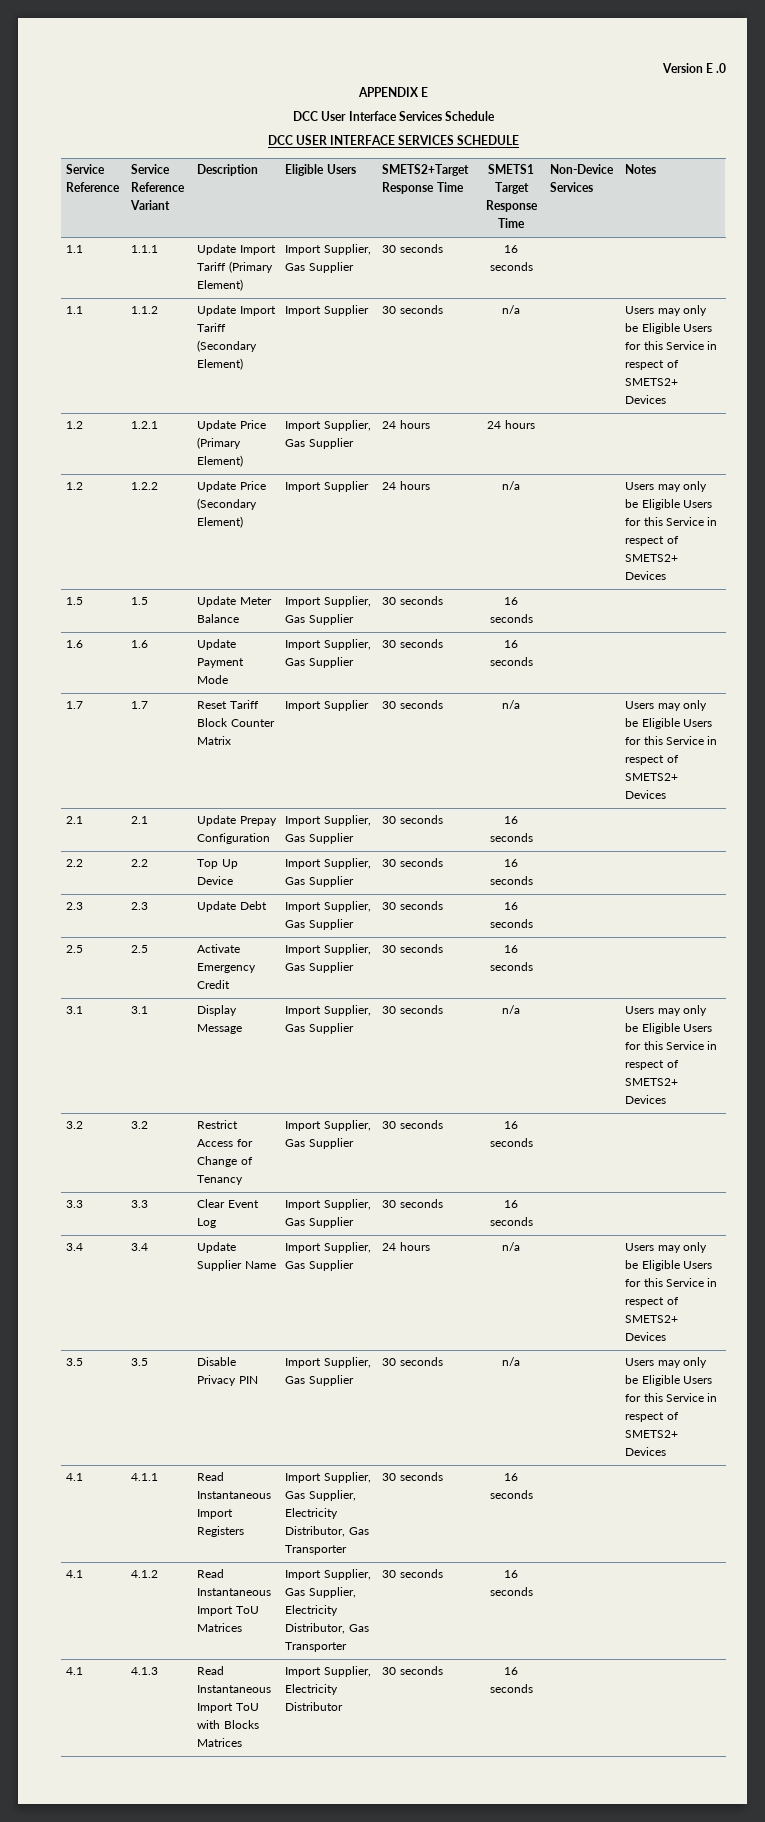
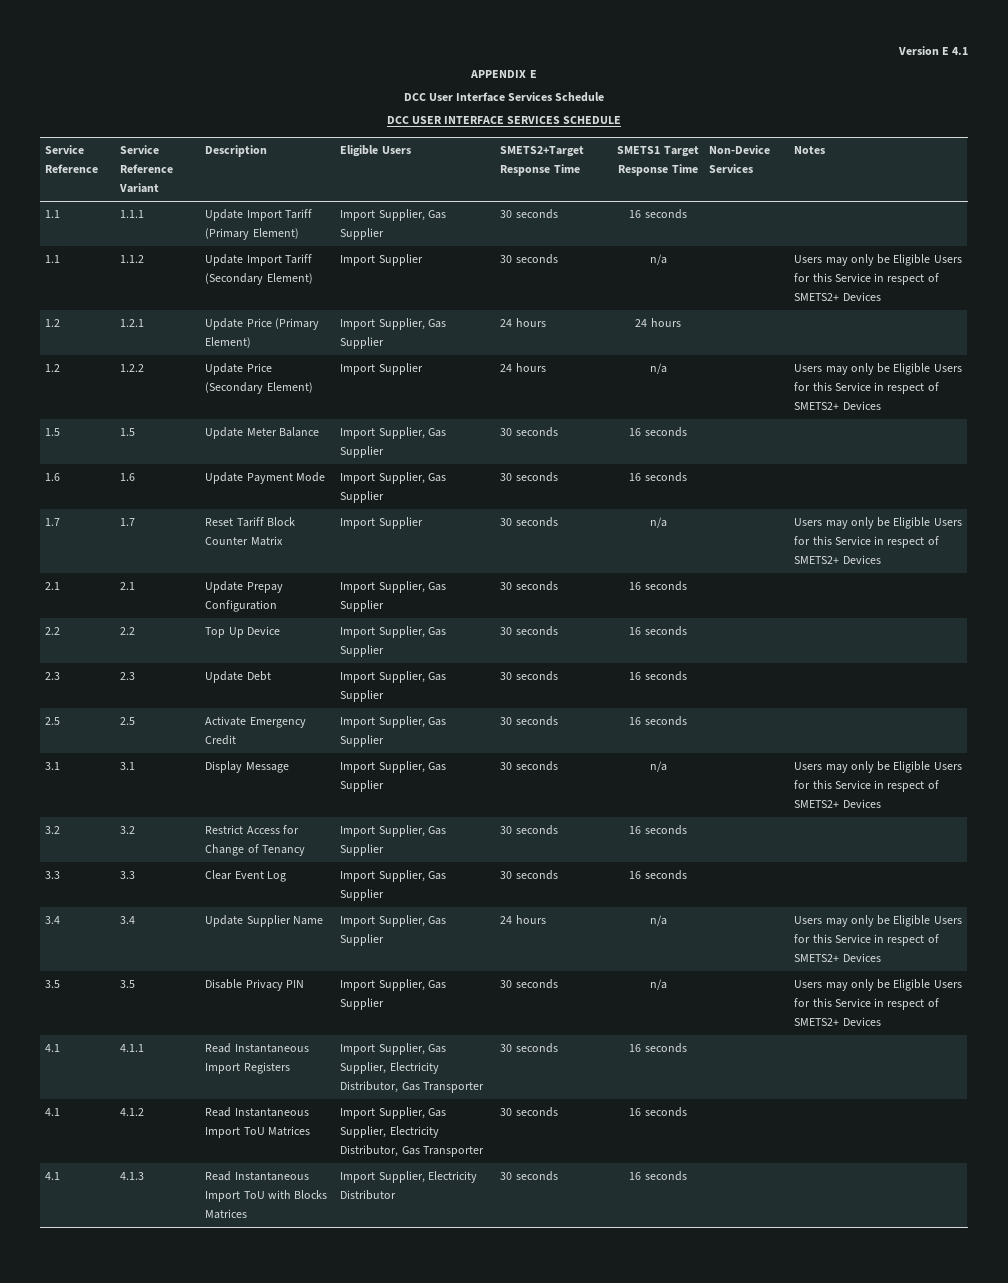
[716,63,726,73] .0 -> [952,47,968,55] 4.1

